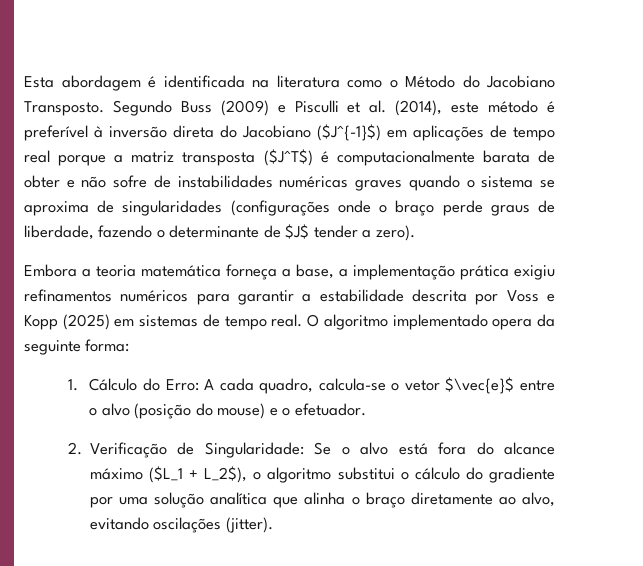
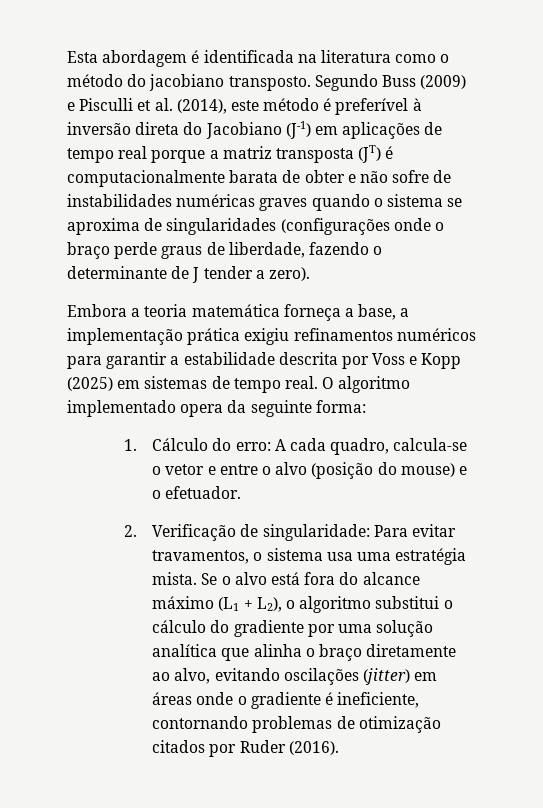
[405,75,555,88] [24,101,104,116] Método do Jacobiano Transposto. -> [67,74,311,91] método do jacobiano transposto.
[317,124,381,141] ($J^{-1}$) -> [285,121,311,139] (J-1)
[263,149,313,166] ($J^T$) -> [358,145,382,163] (JT)
[285,224,310,239] $J$ -> [192,267,200,283] J
[165,379,199,391] Erro: -> [235,442,271,451] erro:
[445,377,515,394] $\vec{e}$ -> [207,466,216,475] e
[204,442,304,458] Singularidade: -> [262,524,456,541] [152,548,467,565] [152,572,198,585] singularidade: Para evitar travamentos, o sistema usa uma estratégia mista.
[148,466,248,483] ($L_1 + L_2$), -> [218,597,282,612] (L1 + L2),
[225,517,273,533] (jitter). -> [362,668,438,685] [152,692,420,709] [152,716,441,733] [152,740,339,757] (jitter) em áreas onde o gradiente é ineficiente, contornando problemas de otimização citados por Ruder (2016).

